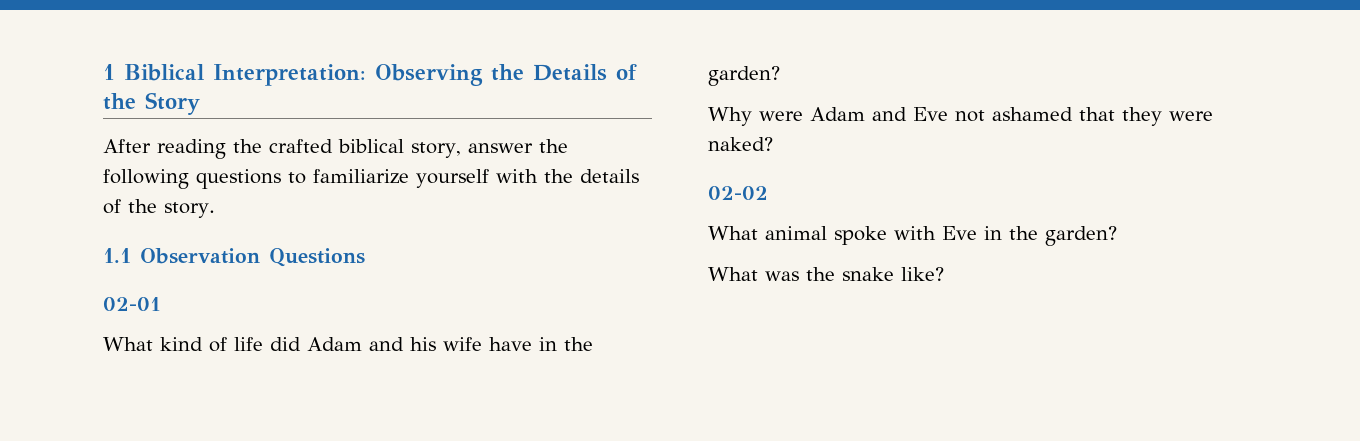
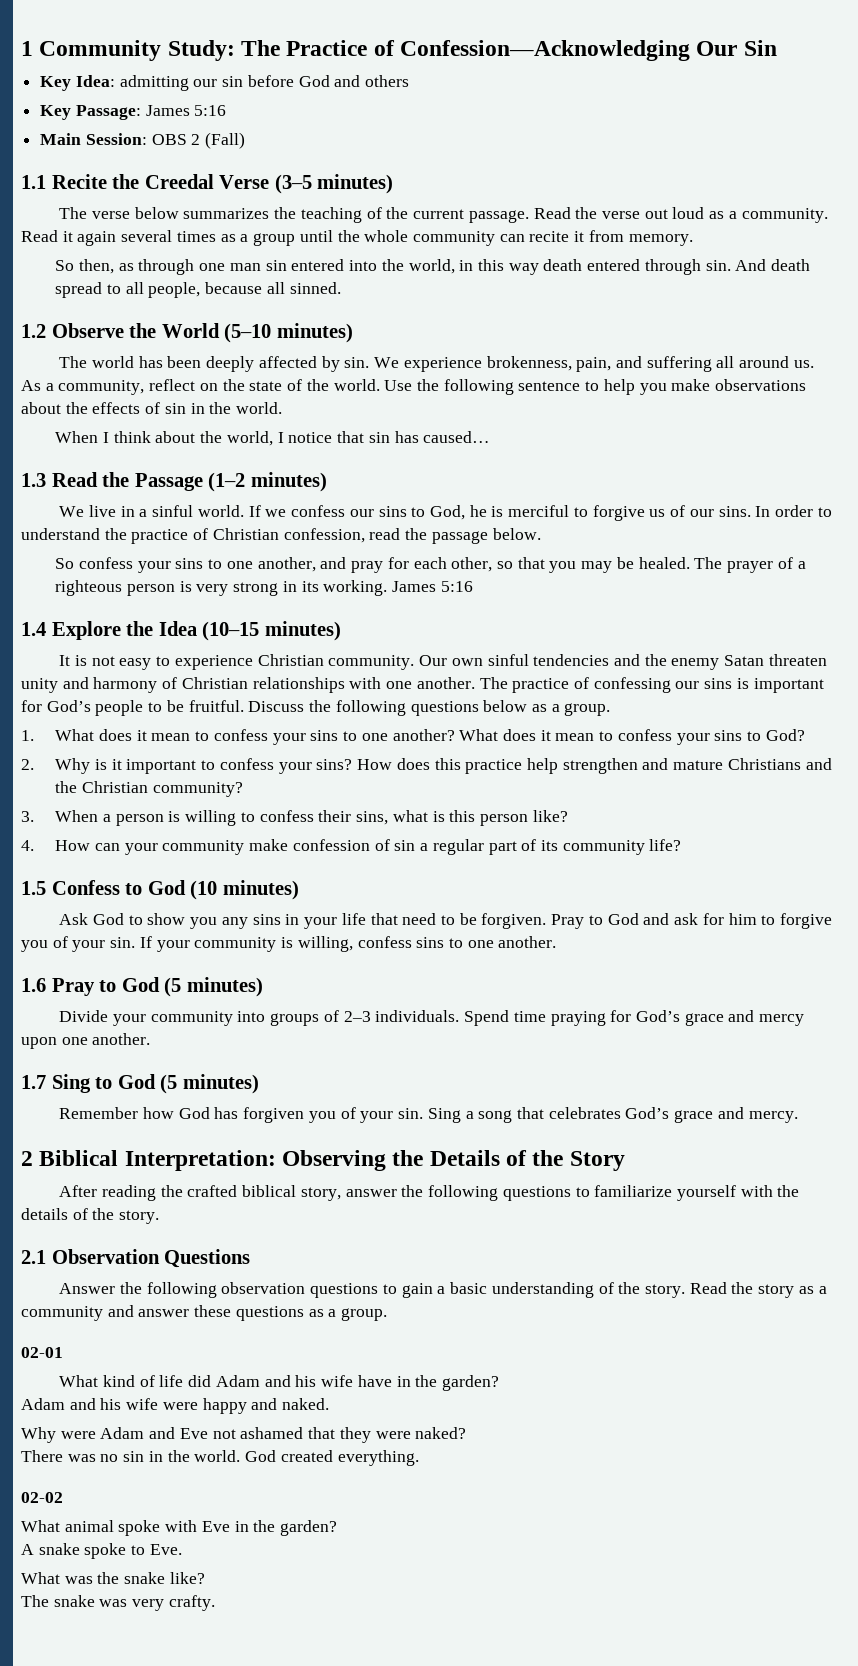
[103,64,115,80] 1 -> [21,40,777,61] [40,75,410,91] [40,105,227,120] [40,132,246,149] [21,174,394,194] [59,207,828,223] [21,230,693,246] [55,259,811,275] [55,282,341,298] [21,323,353,343] [59,356,814,372] [21,379,807,395] [21,402,283,414] [55,431,491,446] [21,472,327,492] [59,505,832,521] [21,528,541,544] [55,557,806,573] [55,580,473,596] [21,621,341,641] [59,654,827,670] [21,677,824,693] [21,700,611,716] [21,729,805,745] [21,758,832,774] [55,781,243,797] [21,810,568,826] [21,839,682,855] [21,880,299,900] [59,913,832,929] [21,936,557,952] [21,977,263,997] [59,1010,805,1026] [21,1033,151,1049] [21,1074,259,1094] [59,1107,798,1123] [21,1151,33,1166] 1 Community Study: The Practice of Confession—Acknowledging Our Sin // Key Idea: admitting our sin before God and others // Key Passage: James 5:16 // Main Session: OBS 2 (Fall) // 1.1 Recite the Creedal Verse (3–5 minutes) // The verse below summarizes the teaching of the current passage. Read the verse out loud as a community. Read it again several times as a group until the whole community can recite it from memory. // So then, as through one man sin entered into the world, in this way death entered through sin. And death spread to all people, because all sinned. // 1.2 Observe the World (5–10 minutes) // The world has been deeply affected by sin. We experience brokenness, pain, and suffering all around us. As a community, reflect on the state of the world. Use the following sentence to help you make observations about the effects of sin in the world. // When I think about the world, I notice that sin has caused… // 1.3 Read the Passage (1–2 minutes) // We live in a sinful world. If we confess our sins to God, he is merciful to forgive us of our sins. In order to understand the practice of Christian confession, read the passage below. // So confess your sins to one another, and pray for each other, so that you may be healed. The prayer of a righteous person is very strong in its working. James 5:16 // 1.4 Explore the Idea (10–15 minutes) // It is not easy to experience Christian community. Our own sinful tendencies and the enemy Satan threaten unity and harmony of Christian relationships with one another. The practice of confessing our sins is important for God’s people to be fruitful. Discuss the following questions below as a group. // 1. What does it mean to confess your sins to one another? What does it mean to confess your sins to God? // 2. Why is it important to confess your sins? How does this practice help strengthen and mature Christians and the Christian community? // 3. When a person is willing to confess their sins, what is this person like? // 4. How can your community make confession of sin a regular part of its community life? // 1.5 Confess to God (10 minutes) // Ask God to show you any sins in your life that need to be forgiven. Pray to God and ask for him to forgive you of your sin. If your community is willing, confess sins to one another. // 1.6 Pray to God (5 minutes) // Divide your community into groups of 2–3 individuals. Spend time praying for God’s grace and mercy upon one another. // 1.7 Sing to God (5 minutes) // Remember how God has forgiven you of your sin. Sing a song that celebrates God’s grace and mercy. // 2
[103,248,131,263] 1.1 -> [21,1250,46,1264] 2.1
(365, 257) none -> [59,1282,827,1298] [21,1305,388,1321] // Answer the following observation questions to gain a basic understanding of the story. Read the story as a community and answer these questions as a group.
(780, 76) none -> [21,1398,330,1414] // Adam and his wife were happy and naked.
(773, 144) none -> [21,1450,419,1466] // There was no sin in the world. God created everything.
(1117, 236) none -> [21,1543,182,1559] // A snake spoke to Eve.
(944, 274) none -> [21,1595,215,1611] // The snake was very crafty.

